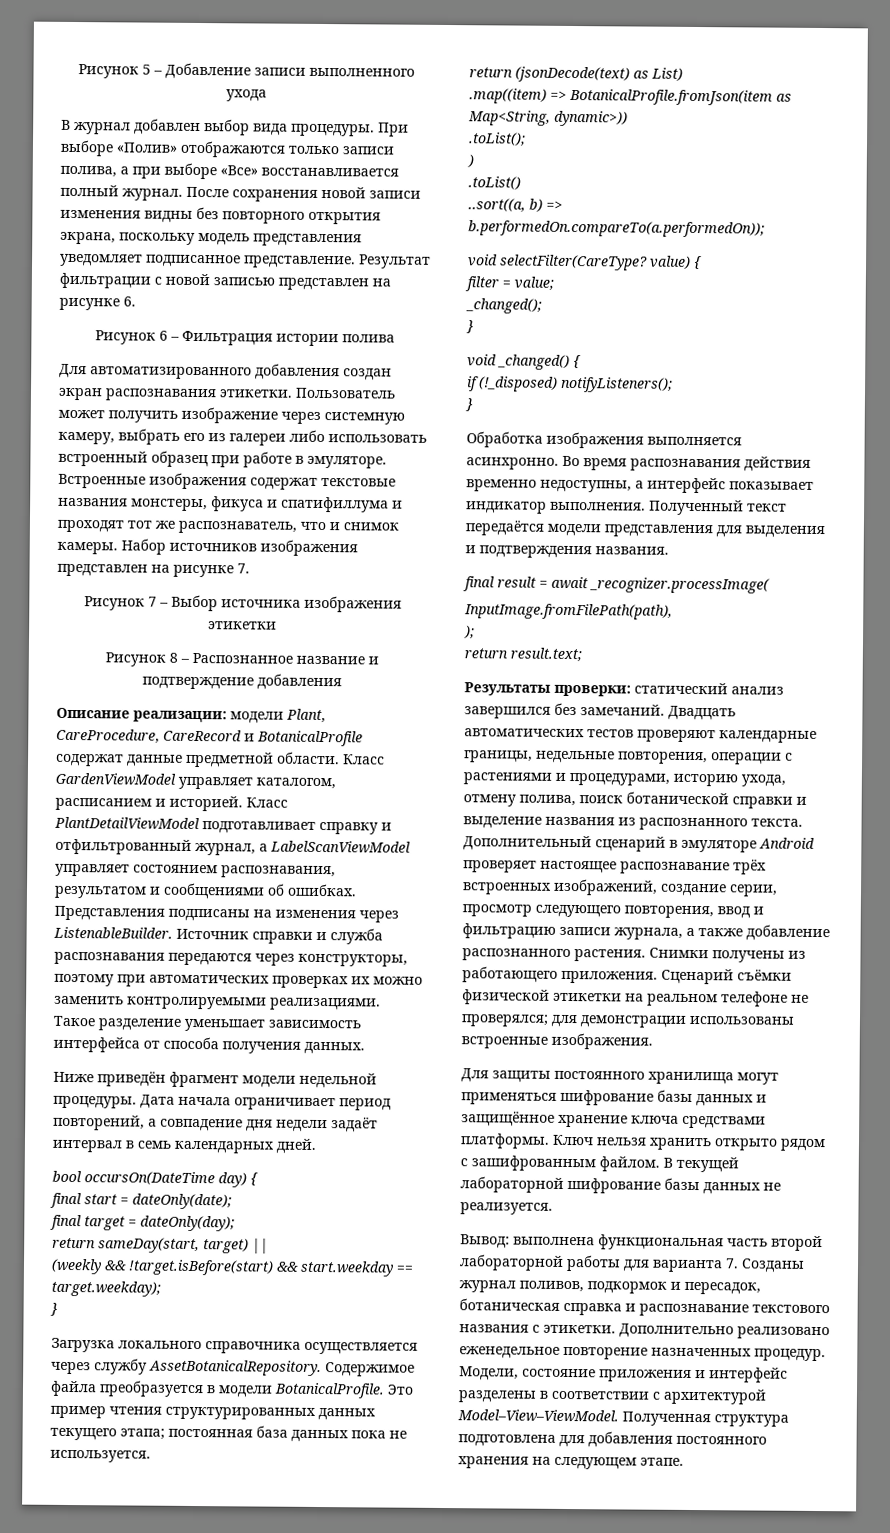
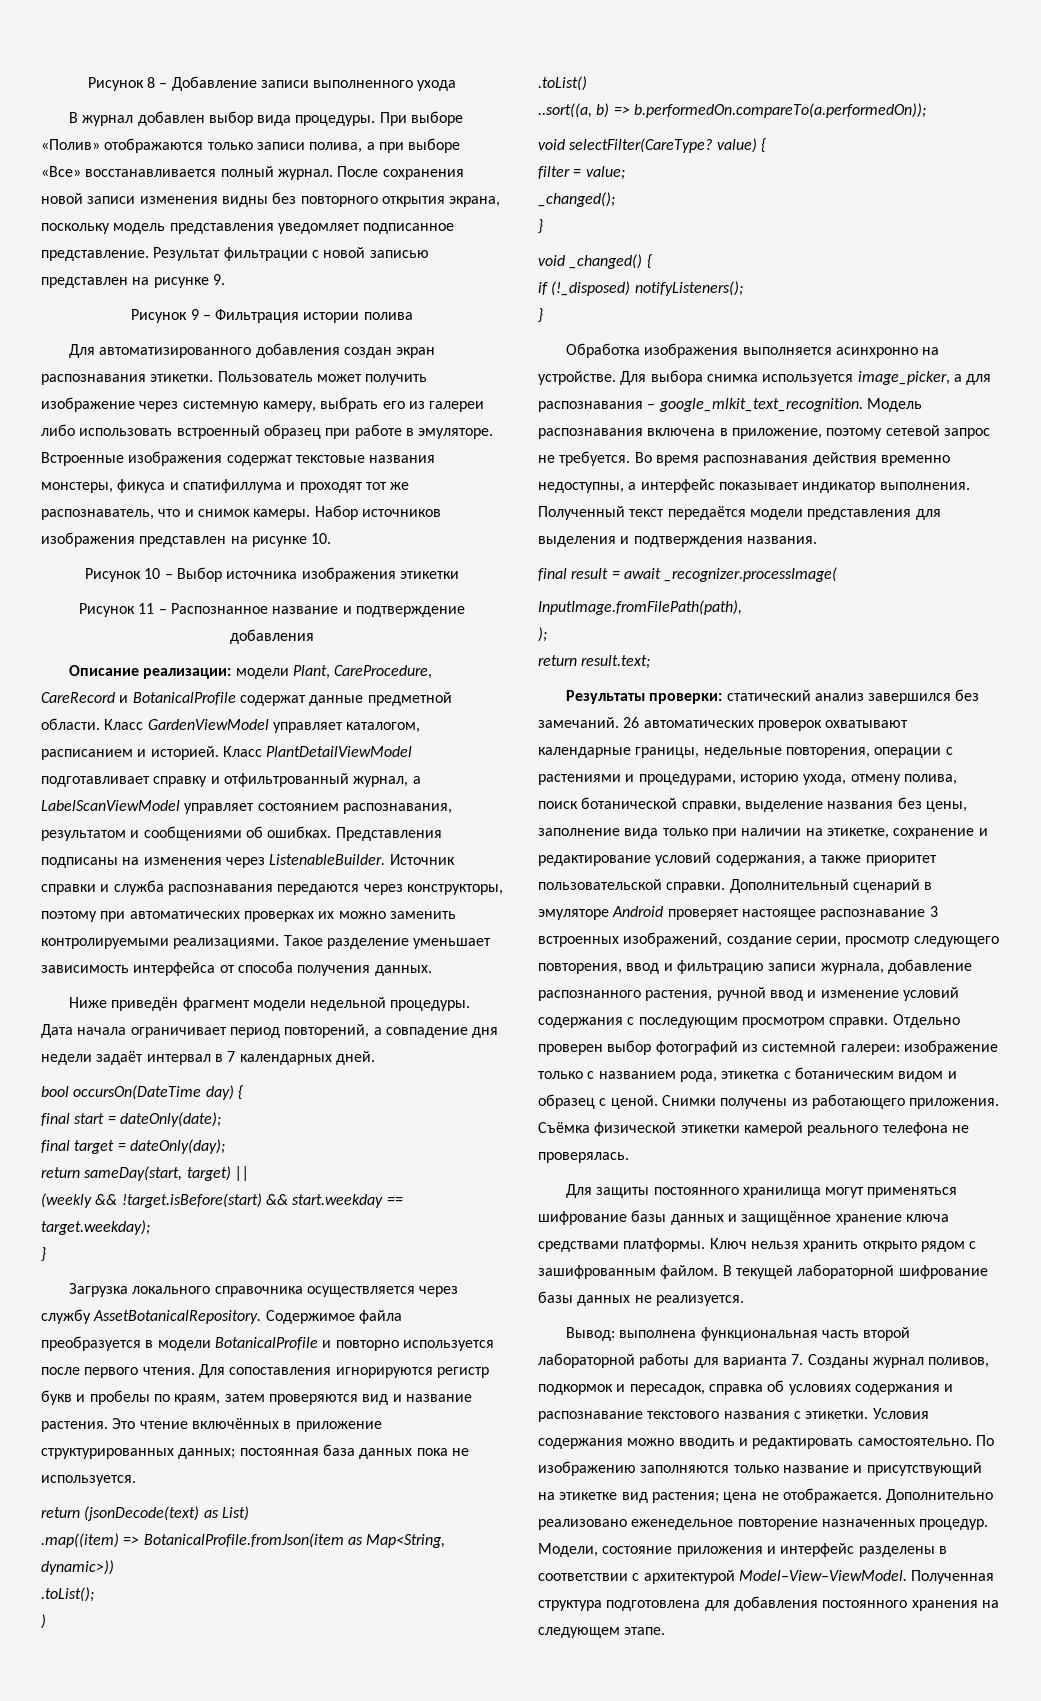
[78,64,151,79] Рисунок 5 -> [87,77,155,91] Рисунок 8
[123,296,136,307] [94,330,168,345] 6. // Рисунок 6 -> [212,274,225,285] [131,309,199,323] 9. // Рисунок 9
[237,563,250,574] [83,596,157,611] 7. // Рисунок 7 -> [311,533,332,544] [85,568,161,582] 10. // Рисунок 10
[168,652,178,663] 8 -> [138,603,155,614] 11
[137,1140,171,1149] семь -> [227,1051,236,1062] 7
[274,1382,414,1399] [50,1405,376,1421] [50,1427,165,1441] BotanicalProfile. Это пример чтения структурированных данных текущего этапа; -> [214,1337,494,1351] [41,1364,489,1378] [41,1390,472,1405] [41,1418,382,1432] [41,1448,236,1459] BotanicalProfile и повторно используется после первого чтения. Для сопоставления игнорируются регистр букв и пробелы по краям, затем проверяются вид и название растения. Это чтение включённых в приложение структурированных данных;
[466,457,559,470] асинхронно. -> [835,347,940,358] [538,370,992,385] [538,398,922,412] [538,425,990,439] [538,451,631,466] асинхронно на устройстве. Для выбора снимка используется image_picker, а для распознавания – google_mlkit_text_recognition. Модель распознавания включена в приложение, поэтому сетевой запрос не требуется.
[668,705,736,721] [464,728,716,743] Двадцать автоматических тестов проверяют -> [623,717,909,731] 26 автоматических проверок охватывают
[732,796,807,809] [463,816,803,831] справки и выделение названия из распознанного текста. -> [681,797,967,812] [538,828,988,839] [538,852,937,866] [538,879,726,893] справки, выделение названия без цены, заполнение вида только при наличии на этикетке, сохранение и редактирование условий содержания, а также приоритет пользовательской справки.
[733,859,767,875] трёх -> [929,906,938,917] 3
[686,924,830,942] [462,948,646,962] а также добавление распознанного растения. -> [887,959,972,974] [538,987,959,1001] [538,1014,960,1028] [538,1040,998,1055] [538,1067,957,1082] [538,1094,658,1109] добавление распознанного растения, ручной ввод и изменение условий содержания с последующим просмотром справки. Отдельно проверен выбор фотографий из системной галереи: изображение только с названием рода, этикетка с ботаническим видом и образец с ценой.
[661,968,792,985] [462,989,809,1007] [461,1014,795,1028] [461,1032,653,1050] Сценарий съёмки физической этикетки на реальном телефоне не проверялся; для демонстрации использованы встроенные изображения. -> [538,1122,969,1136] [538,1152,629,1163] Съёмка физической этикетки камерой реального телефона не проверялась.
[459,1298,622,1316] ботаническая справка -> [708,1380,940,1395] справка об условиях содержания
(616, 1329) none -> [872,1408,929,1419] [538,1435,994,1449] [538,1461,982,1476] [538,1488,882,1503] Условия содержания можно вводить и редактировать самостоятельно. По изображению заполняются только название и присутствующий на этикетке вид растения; цена не отображается.

